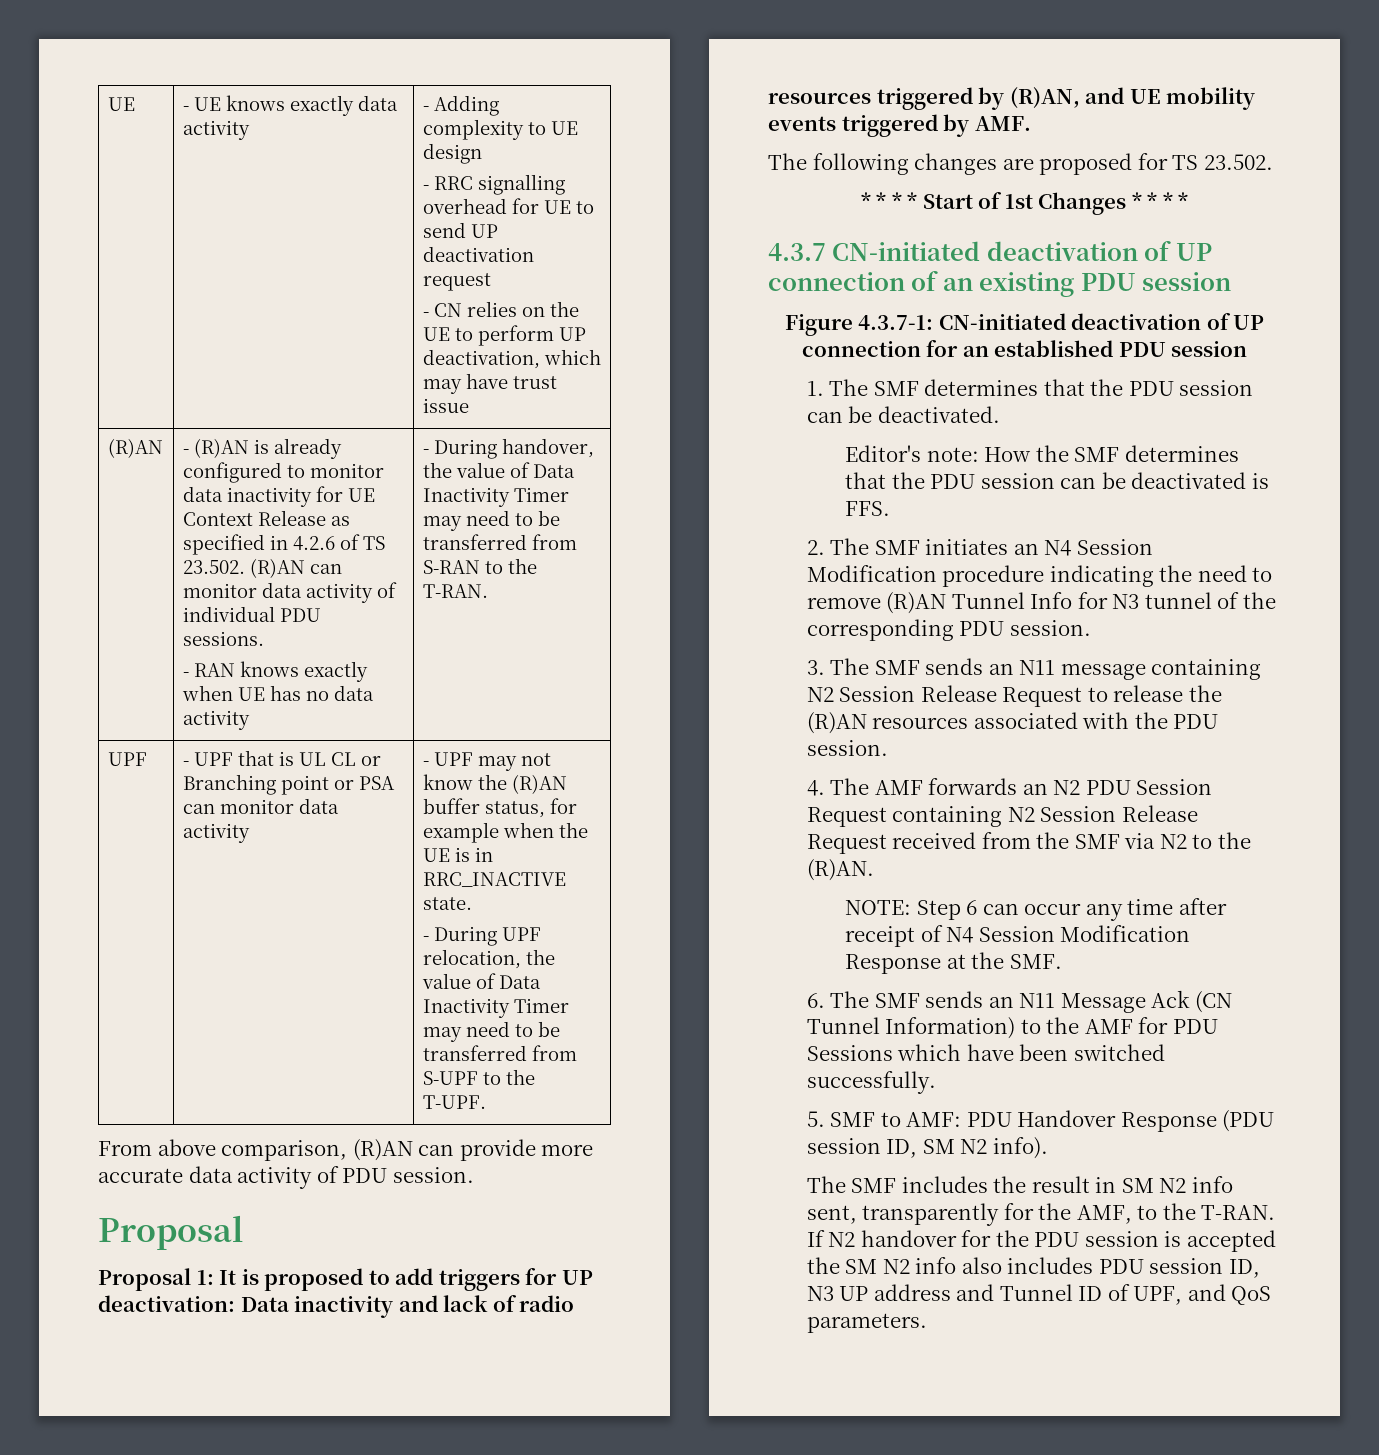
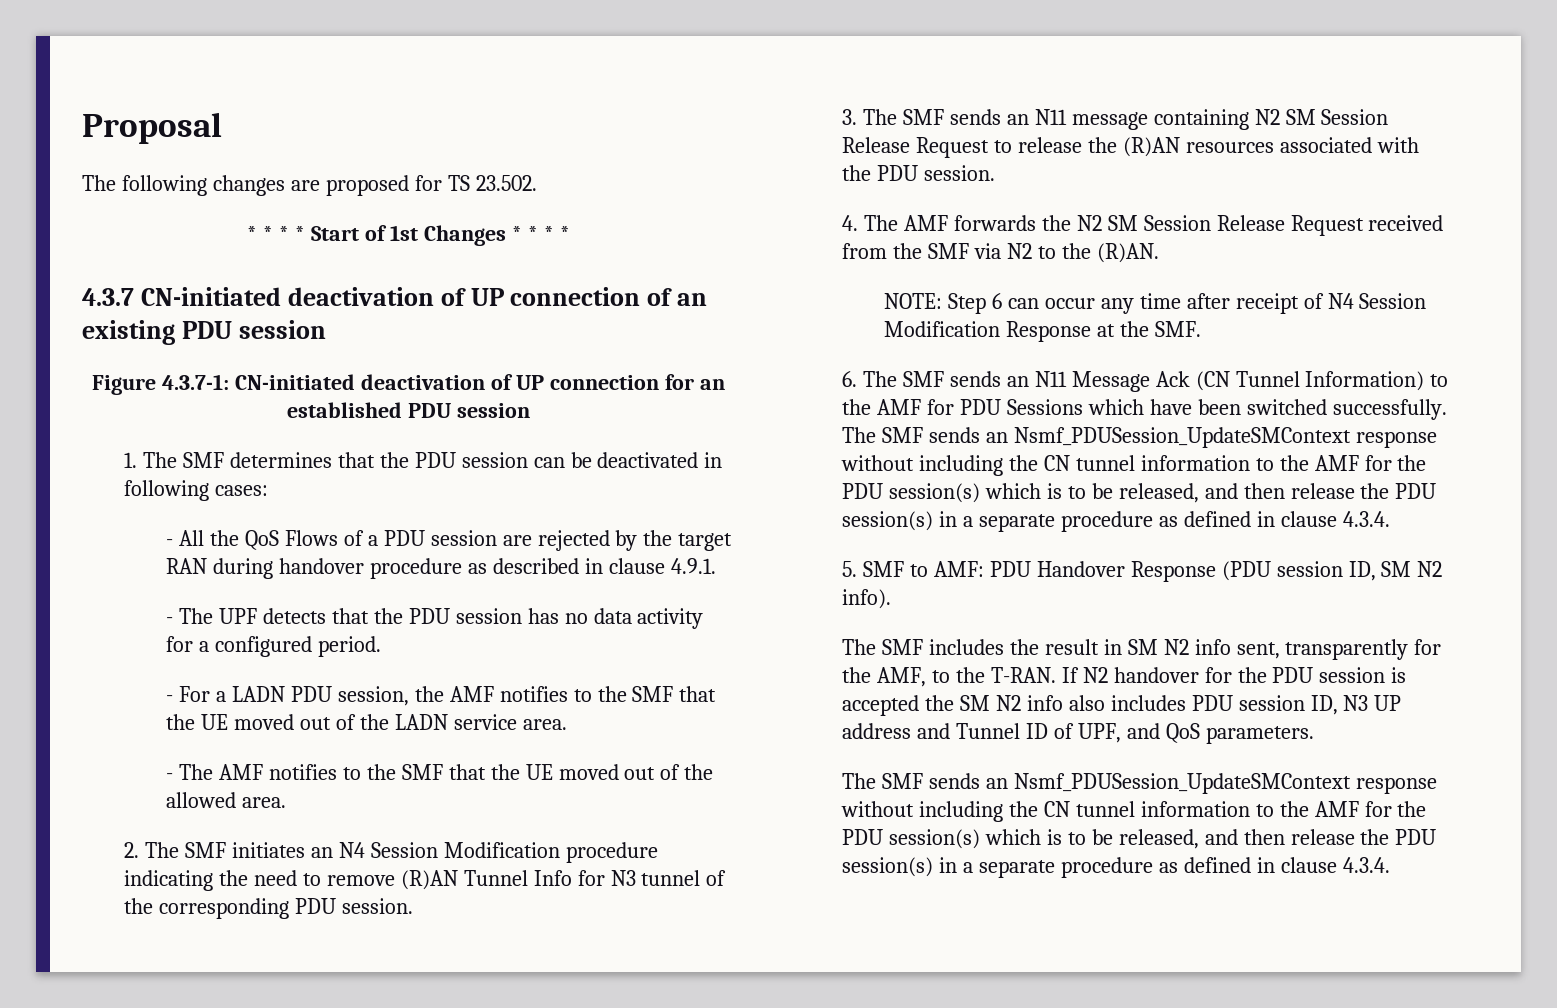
[107,97,135,111] [182,95,398,116] [182,120,250,140] [422,95,499,116] [422,119,578,140] [422,143,482,164] [422,174,565,195] [422,198,594,214] [422,222,498,238] [422,246,534,262] [422,273,491,291] [422,301,579,317] [422,325,586,346] [422,349,601,369] [422,373,557,394] [422,398,469,413] [107,438,163,458] [182,438,342,459] [182,462,384,483] [182,486,375,507] [182,510,350,526] [182,534,385,555] [182,558,342,578] [182,582,397,603] [182,606,321,622] [182,631,264,646] [182,661,368,682] [181,685,374,701] [182,710,250,730] [422,438,594,459] [422,462,575,478] [422,487,569,507] [422,510,560,531] [422,534,577,550] [422,558,537,574] [422,584,488,598] [107,752,147,766] [182,750,381,766] [182,774,395,795] [182,798,339,814] [182,823,250,843] [422,752,551,771] [422,774,567,794] [422,798,577,818] [422,822,588,843] [422,847,493,862] [422,872,566,887] [422,897,472,910] [422,926,541,946] [422,949,555,969] [421,973,541,989] [422,998,569,1018] [422,1021,560,1042] [422,1045,577,1061] [422,1069,535,1085] [422,1095,486,1109] [98,1139,594,1161] [98,1166,474,1189] [98,1215,243,1250] [98,1268,593,1291] [98,1295,575,1318] [768,87,1256,110] [768,114,1031,137] UE | - UE knows exactly data activity | - Adding complexity to UE design // - RRC signalling overhead for UE to send UP deactivation request // - CN relies on the UE to perform UP deactivation, which may have trust issue // (R)AN | - (R)AN is already configured to monitor data inactivity for UE Context Release as specified in 4.2.6 of TS 23.502. (R)AN can monitor data activity of individual PDU sessions. // - RAN knows exactly when UE has no data activity | - During handover, the value of Data Inactivity Timer may need to be transferred from S-RAN to the T-RAN. // UPF | - UPF that is UL CL or Branching point or PSA can monitor data activity | - UPF may not know the (R)AN buffer status, for example when the UE is in RRC_INACTIVE state. // - During UPF relocation, the value of Data Inactivity Timer may need to be transferred from S-UPF to the T-UPF. // From above comparison, (R)AN can provide more accurate data activity of PDU session. // Proposal // Proposal 1: It is proposed to add triggers for UP deactivation: Data inactivity and lack of radio resources triggered by (R)AN, and UE mobility events triggered by AMF. -> [82,112,222,144] Proposal
[877,406,1000,423] [845,445,1239,462] [845,472,1269,489] [845,501,891,516] deactivated. // Editor's note: How the SMF determines that the PDU session can be deactivated is FFS. -> [597,452,723,468] [124,480,269,501] [166,530,733,551] [166,558,716,579] [166,608,704,629] [166,636,381,657] [166,686,717,706] [166,714,567,730] [166,764,714,780] [166,792,287,808] deactivated in following cases: // - All the QoS Flows of a PDU session are rejected by the target RAN during handover procedure as described in clause 4.9.1. // - The UPF detects that the PDU session has no data activity for a configured period. // - For a LADN PDU session, the AMF notifies to the SMF that the UE moved out of the LADN service area. // - The AMF notifies to the SMF that the UE moved out of the allowed area.
(834, 694) none -> [1285,109,1316,125] SM
[1022,779,1213,795] [806,806,1035,827] an N2 PDU Session Request containing N2 -> [1041,215,1138,231] the N2 SM
(936, 1082) none -> [842,427,1437,448] [841,455,1427,476] [842,483,1437,503] [842,511,1390,532] The SMF sends an Nsmf_PDUSession_UpdateSMContext response without including the CN tunnel information to the AMF for the PDU session(s) which is to be released, and then release the PDU session(s) in a separate procedure as defined in clause 4.3.4.
(927, 1323) none -> [842,773,1437,794] [841,801,1427,822] [842,829,1437,849] [842,857,1390,878] // The SMF sends an Nsmf_PDUSession_UpdateSMContext response without including the CN tunnel information to the AMF for the PDU session(s) which is to be released, and then release the PDU session(s) in a separate procedure as defined in clause 4.3.4.

